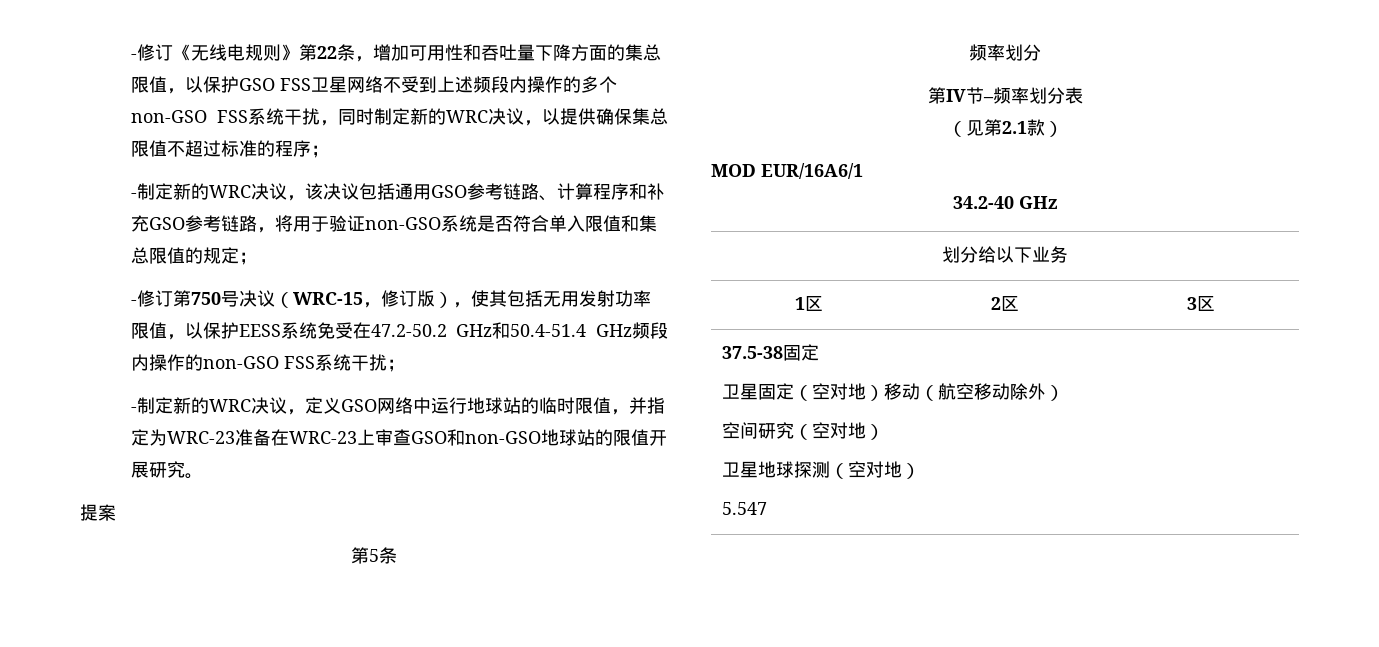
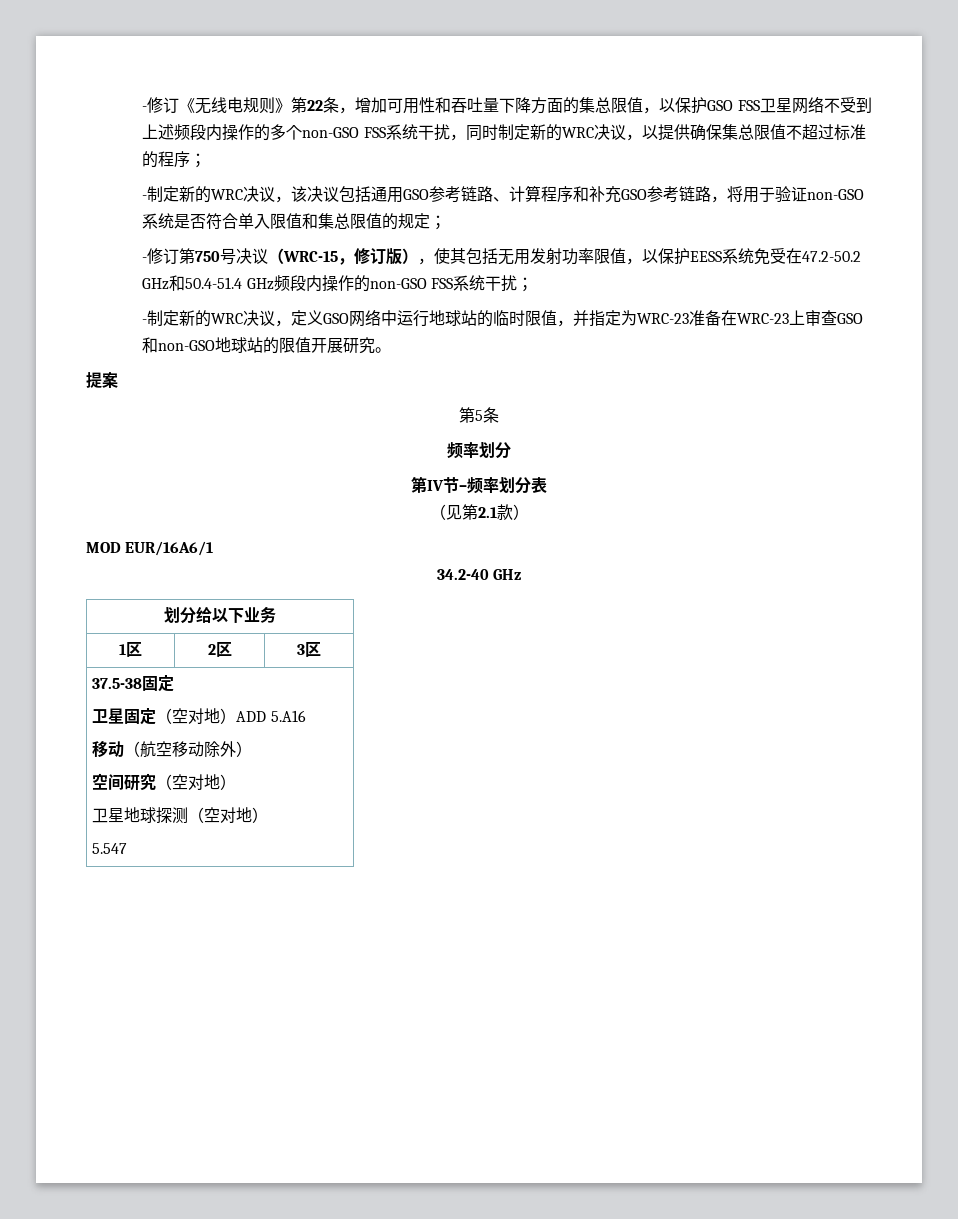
(885, 393) none -> [236,710,306,722] ADD 5.A16 //

